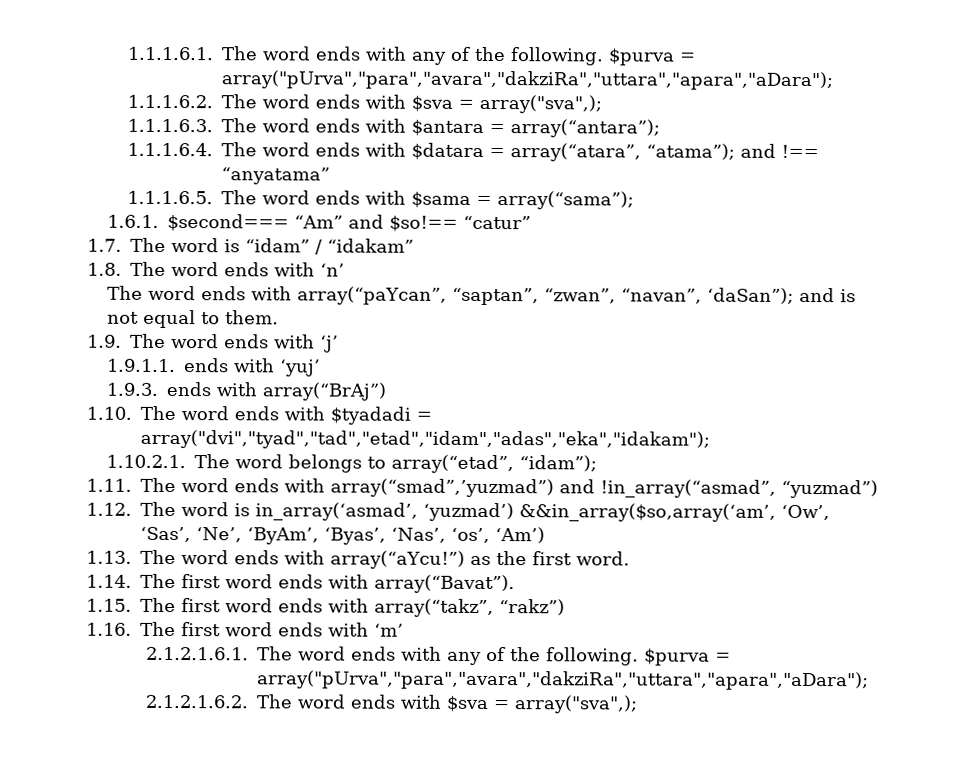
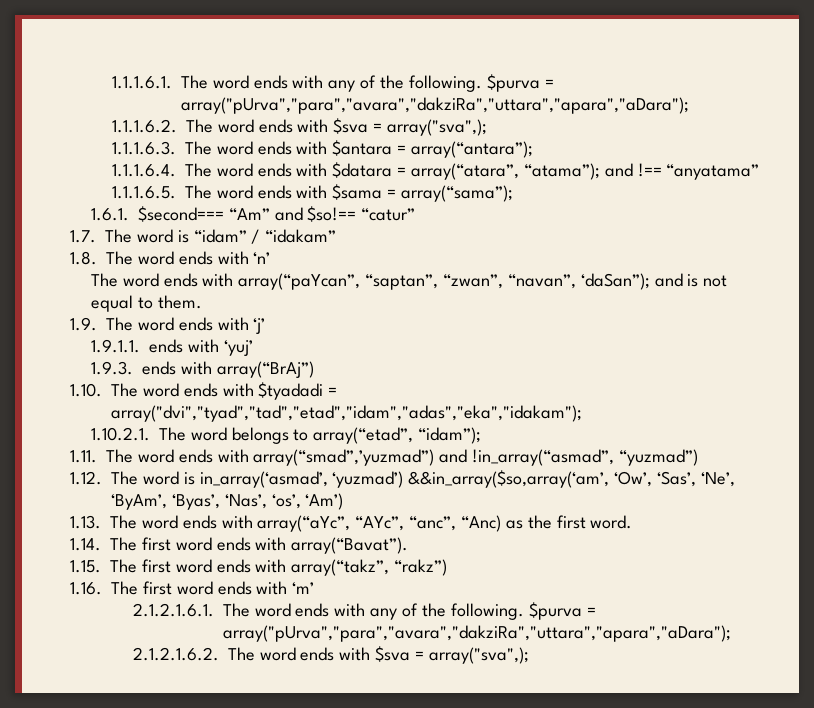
[330,550,466,569] array(“aYcu!”) -> [257,515,501,532] array(“aYc”, “AYc”, “anc”, “Anc)

